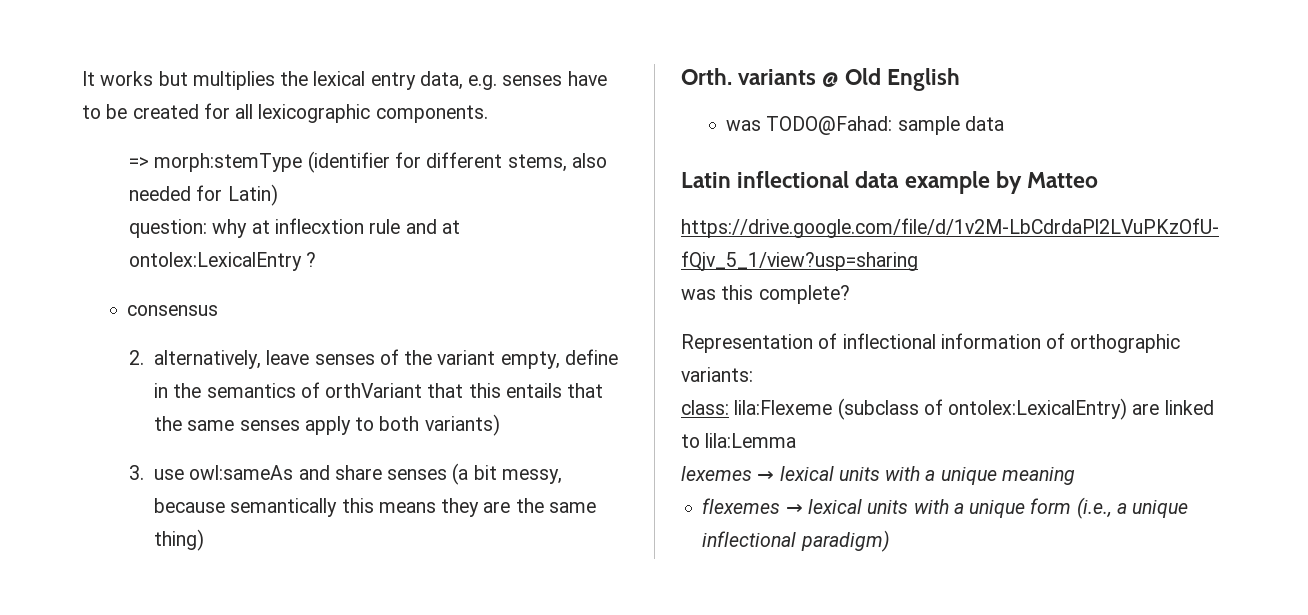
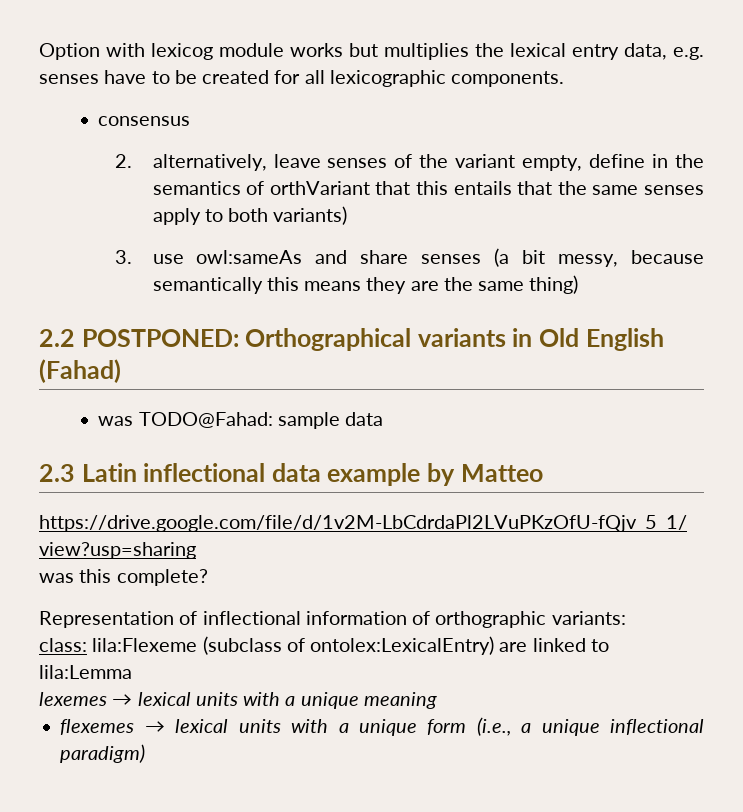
[82,71,95,86] It -> [39,43,284,60] Option with lexicog module
[129,151,607,173] [129,184,278,206] [129,218,460,238] [129,252,317,271] // => morph:stemType (identifier for different stems, also needed for Latin) // question: why at inflecxtion rule and at ontolex:LexicalEntry ? -> (565, 79) none
[681,68,839,87] Orth. variants @ -> [39,328,533,351] 2.2 POSTPONED: Orthographical variants in
(960, 79) none -> [39,359,121,383] (Fahad)
(1004, 123) none -> [39,464,75,482] 2.3

